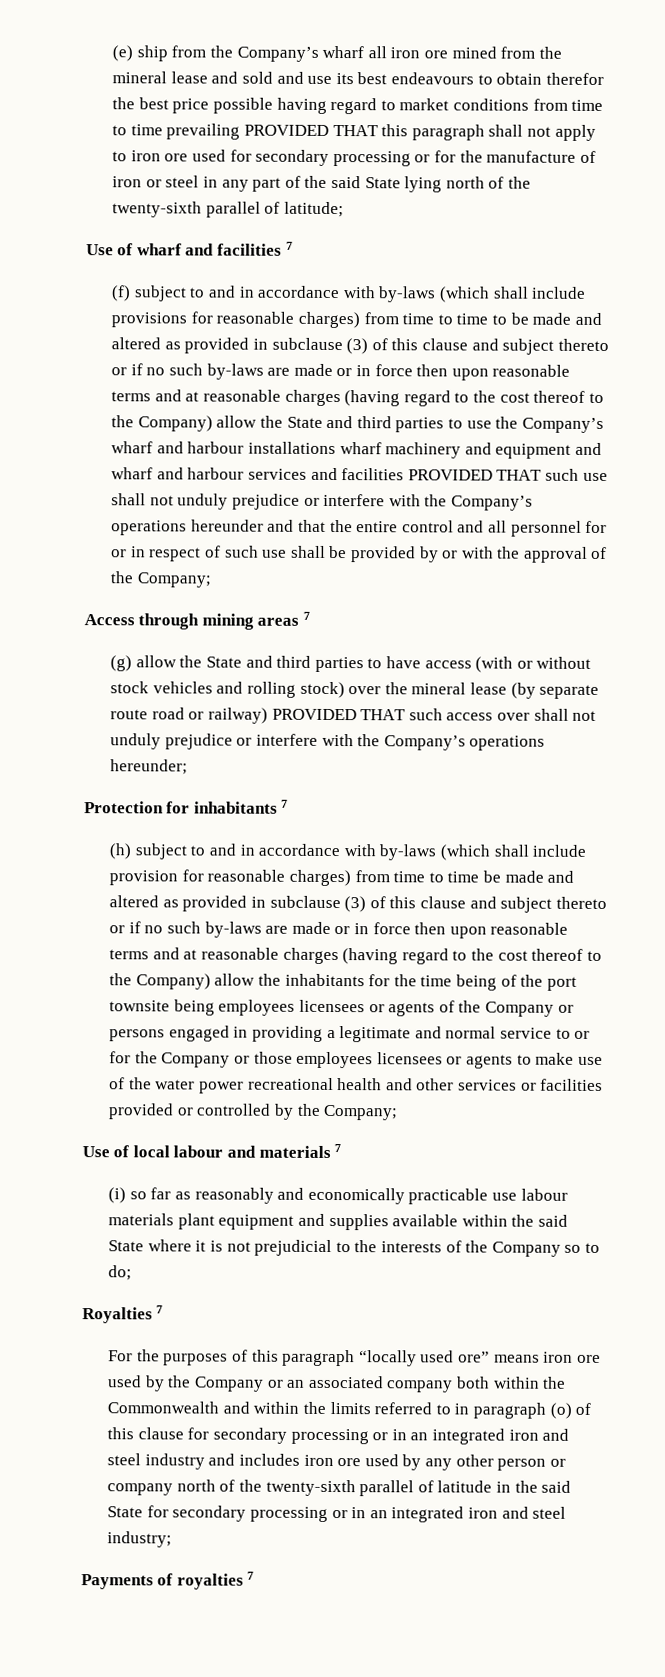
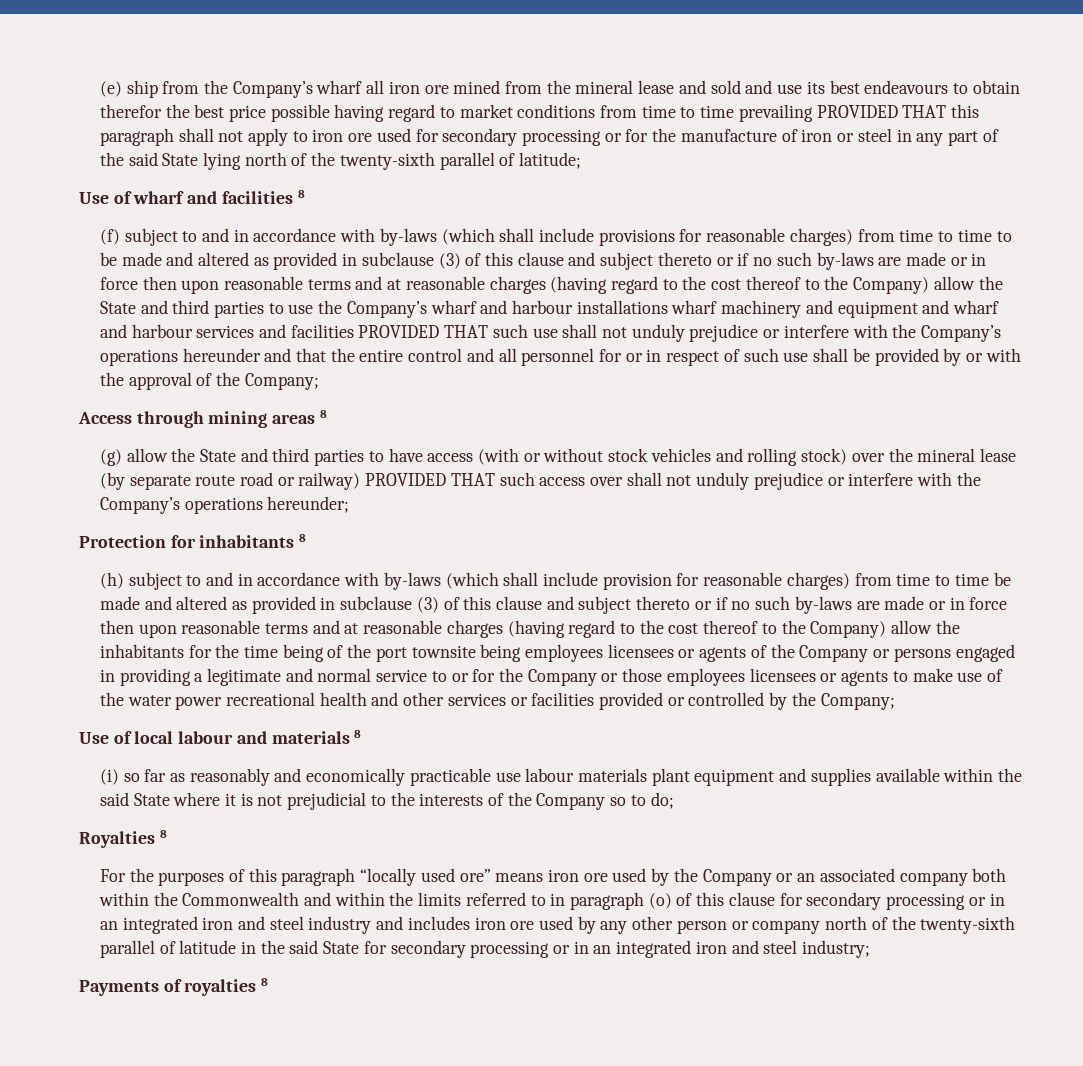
[285,241,293,250] 7 -> [297,190,305,198] 8
[302,611,310,620] 7 -> [319,410,327,418] 8
[281,799,289,808] 7 -> [299,534,307,542] 8
[334,1144,342,1153] 7 -> [354,730,362,738] 8
[156,1305,164,1314] 7 -> [159,830,167,838] 8
[247,1571,255,1580] 7 -> [261,978,269,986] 8

